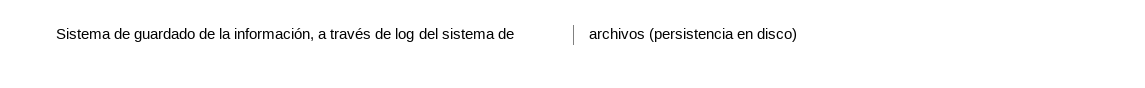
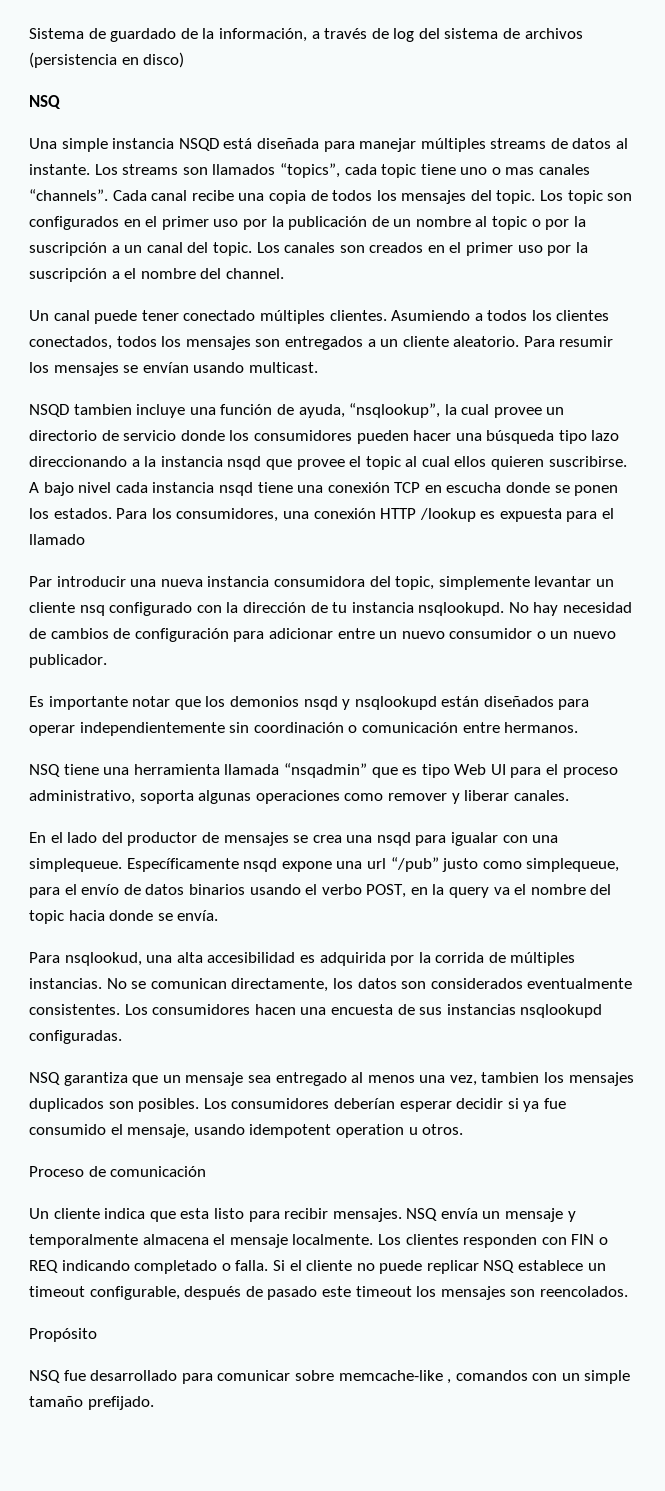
(798, 35) none -> [29,95,61,109] [29,138,629,152] [29,163,591,178] [29,189,633,204] [29,216,586,230] [29,242,588,256] [29,268,284,282] [29,310,610,324] [29,336,614,350] [29,362,318,376] [29,403,565,418] [29,430,620,444] [29,456,627,470] [29,482,619,496] [29,508,615,522] [29,534,85,545] [29,576,614,590] [29,602,633,616] [29,628,617,642] [29,654,107,668] [29,696,590,710] [29,722,579,736] [29,763,618,778] [29,790,569,804] [29,832,559,846] [29,857,620,872] [29,884,612,898] [29,910,219,924] [29,952,576,966] [29,978,633,992] [29,1004,603,1018] [29,1030,122,1044] [29,1072,634,1086] [29,1098,566,1112] [29,1124,464,1138] [29,1166,207,1177] [29,1208,576,1222] [29,1234,608,1248] [29,1260,606,1274] [29,1286,628,1300] [29,1328,97,1342] [29,1370,631,1384] [29,1396,154,1410] // NSQ // Una simple instancia NSQD está diseñada para manejar múltiples streams de datos al instante. Los streams son llamados “topics”, cada topic tiene uno o mas canales “channels”. Cada canal recibe una copia de todos los mensajes del topic. Los topic son configurados en el primer uso por la publicación de un nombre al topic o por la suscripción a un canal del topic. Los canales son creados en el primer uso por la suscripción a el nombre del channel. // Un canal puede tener conectado múltiples clientes. Asumiendo a todos los clientes conectados, todos los mensajes son entregados a un cliente aleatorio. Para resumir los mensajes se envían usando multicast. // NSQD tambien incluye una función de ayuda, “nsqlookup”, la cual provee un directorio de servicio donde los consumidores pueden hacer una búsqueda tipo lazo direccionando a la instancia nsqd que provee el topic al cual ellos quieren suscribirse. A bajo nivel cada instancia nsqd tiene una conexión TCP en escucha donde se ponen los estados. Para los consumidores, una conexión HTTP /lookup es expuesta para el llamado // Par introducir una nueva instancia consumidora del topic, simplemente levantar un cliente nsq configurado con la dirección de tu instancia nsqlookupd. No hay necesidad de cambios de configuración para adicionar entre un nuevo consumidor o un nuevo publicador. // Es importante notar que los demonios nsqd y nsqlookupd están diseñados para operar independientemente sin coordinación o comunicación entre hermanos. // NSQ tiene una herramienta llamada “nsqadmin” que es tipo Web UI para el proceso administrativo, soporta algunas operaciones como remover y liberar canales. // En el lado del productor de mensajes se crea una nsqd para igualar con una simplequeue. Específicamente nsqd expone una url “/pub” justo como simplequeue, para el envío de datos binarios usando el verbo POST, en la query va el nombre del topic hacia donde se envía. // Para nsqlookud, una alta accesibilidad es adquirida por la corrida de múltiples instancias. No se comunican directamente, los datos son considerados eventualmente consistentes. Los consumidores hacen una encuesta de sus instancias nsqlookupd configuradas. // NSQ garantiza que un mensaje sea entregado al menos una vez, tambien los mensajes duplicados son posibles. Los consumidores deberían esperar decidir si ya fue consumido el mensaje, usando idempotent operation u otros. // Proceso de comunicación // Un cliente indica que esta listo para recibir mensajes. NSQ envía un mensaje y temporalmente almacena el mensaje localmente. Los clientes responden con FIN o REQ indicando completado o falla. Si el cliente no puede replicar NSQ establece un timeout configurable, después de pasado este timeout los mensajes son reencolados. // Propósito // NSQ fue desarrollado para comunicar sobre memcache-like , comandos con un simple tamaño prefijado.

